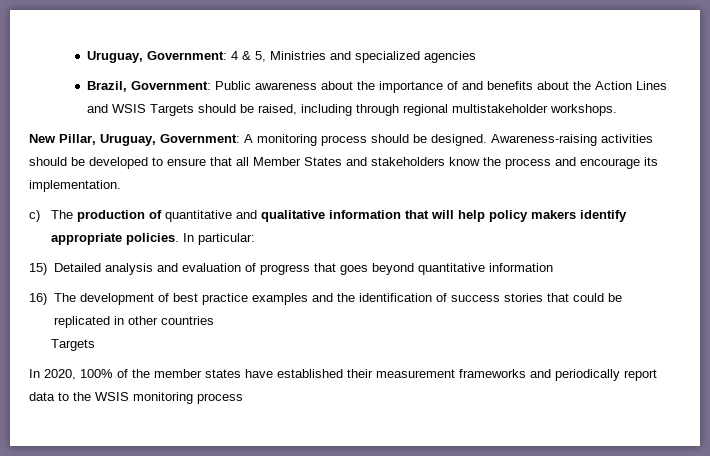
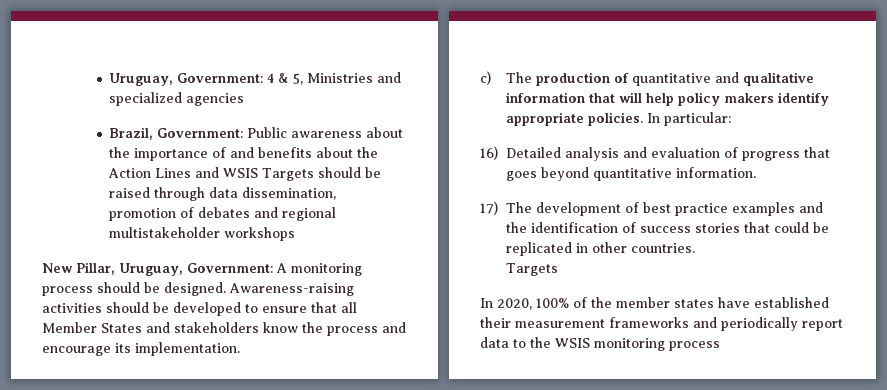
[258,104,400,116] raised, including through -> [109,187,337,201] [109,207,279,221] raised through data dissemination, promotion of debates and
[550,104,618,116] workshops. -> [224,227,296,241] workshops
[29,263,47,275] 15) -> [480,146,498,160] 16)
[488,263,553,272] [29,293,47,305] information // 16) -> [675,167,756,178] [480,201,498,215] information. // 17)
[160,316,214,325] countries -> [630,243,695,253] countries.

